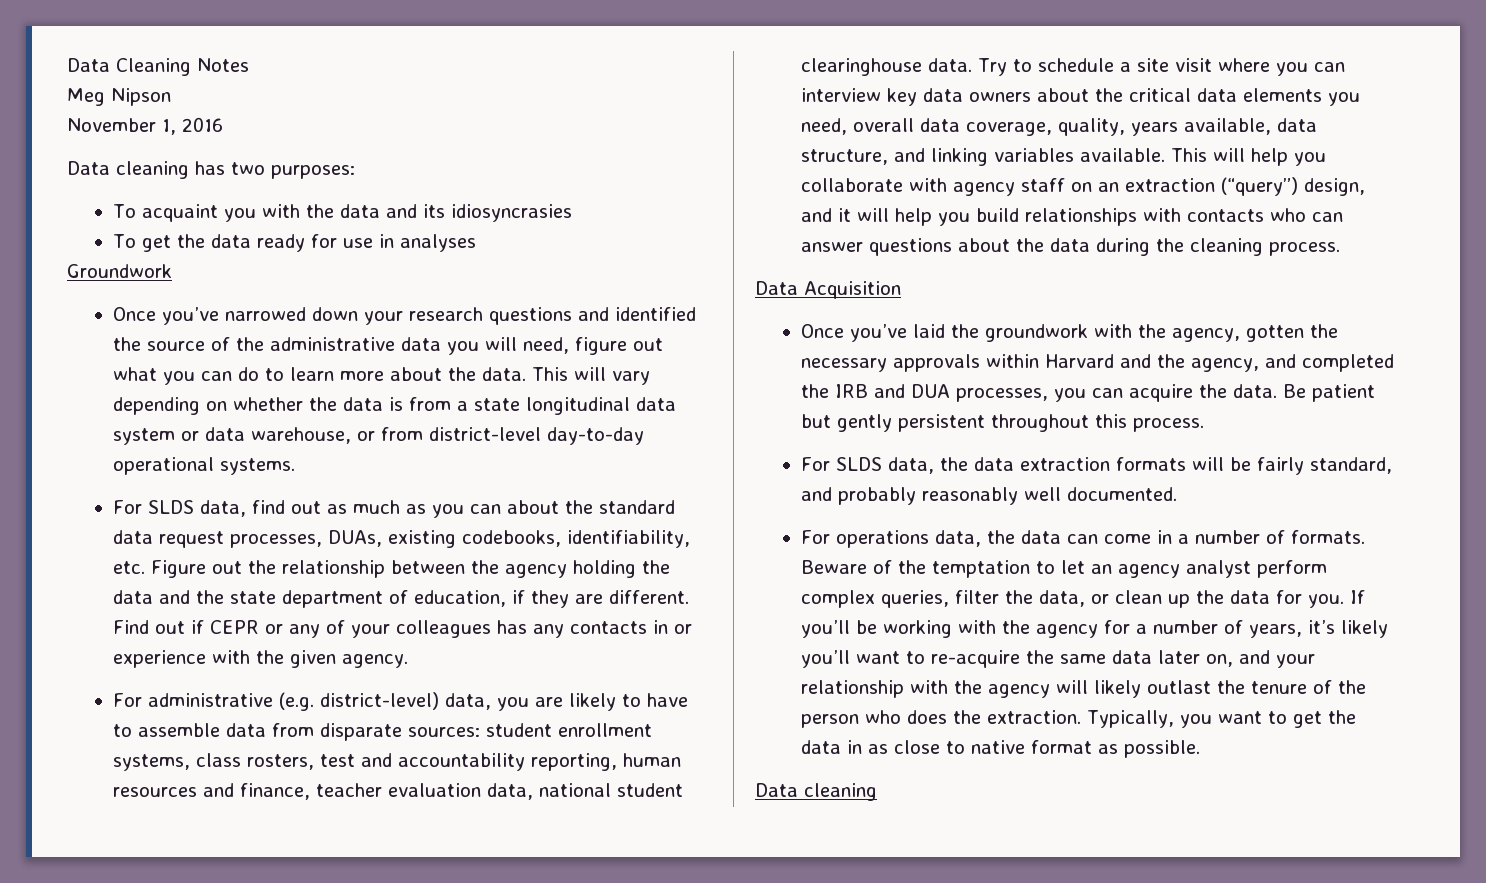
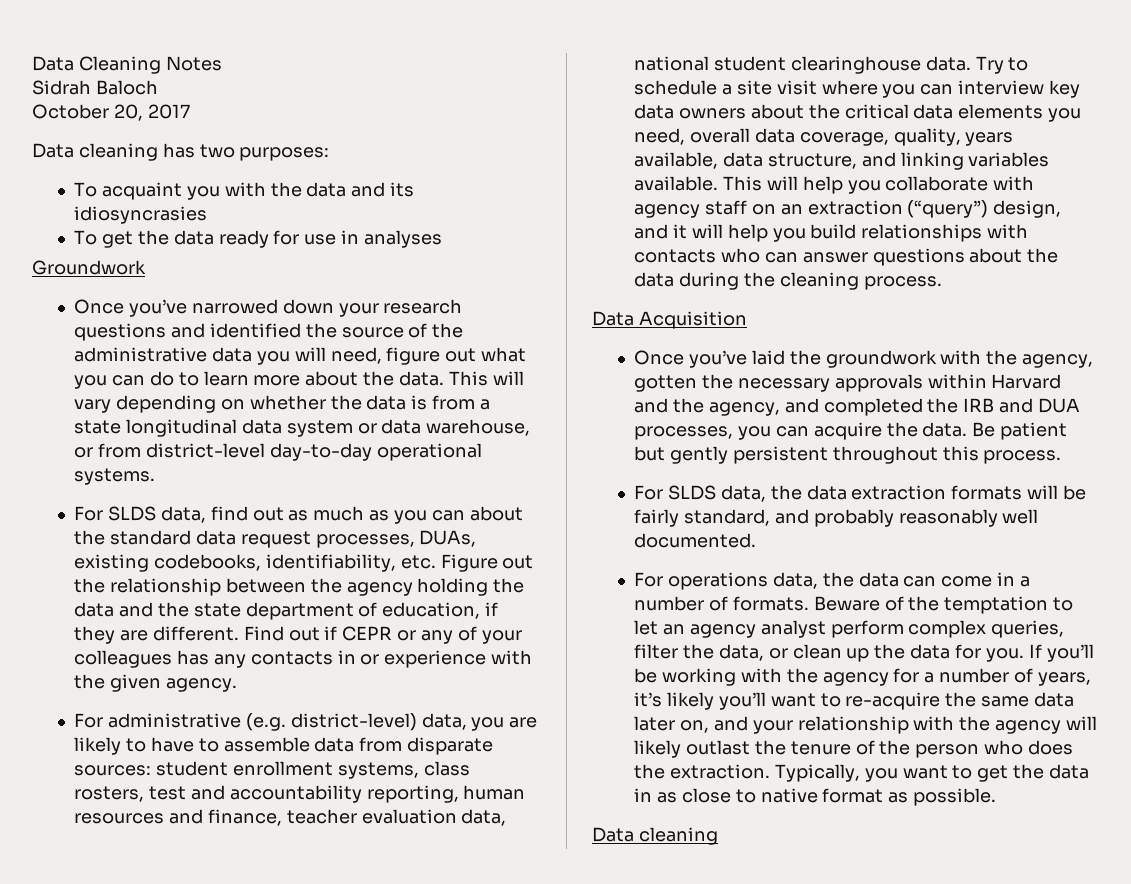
[67,88,171,106] [67,117,223,135] Meg Nipson // November 1, 2016 -> [32,80,158,95] [32,104,190,121] Sidrah Baloch // October 20, 2017

